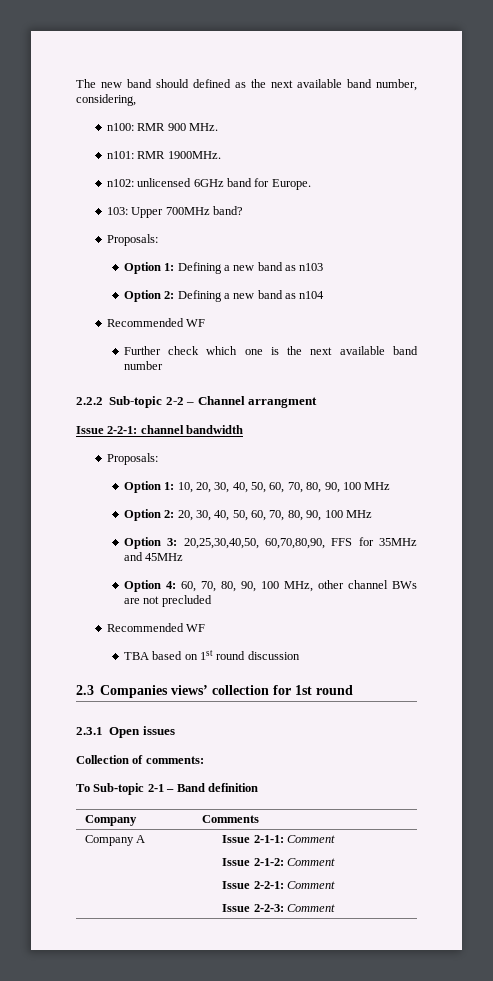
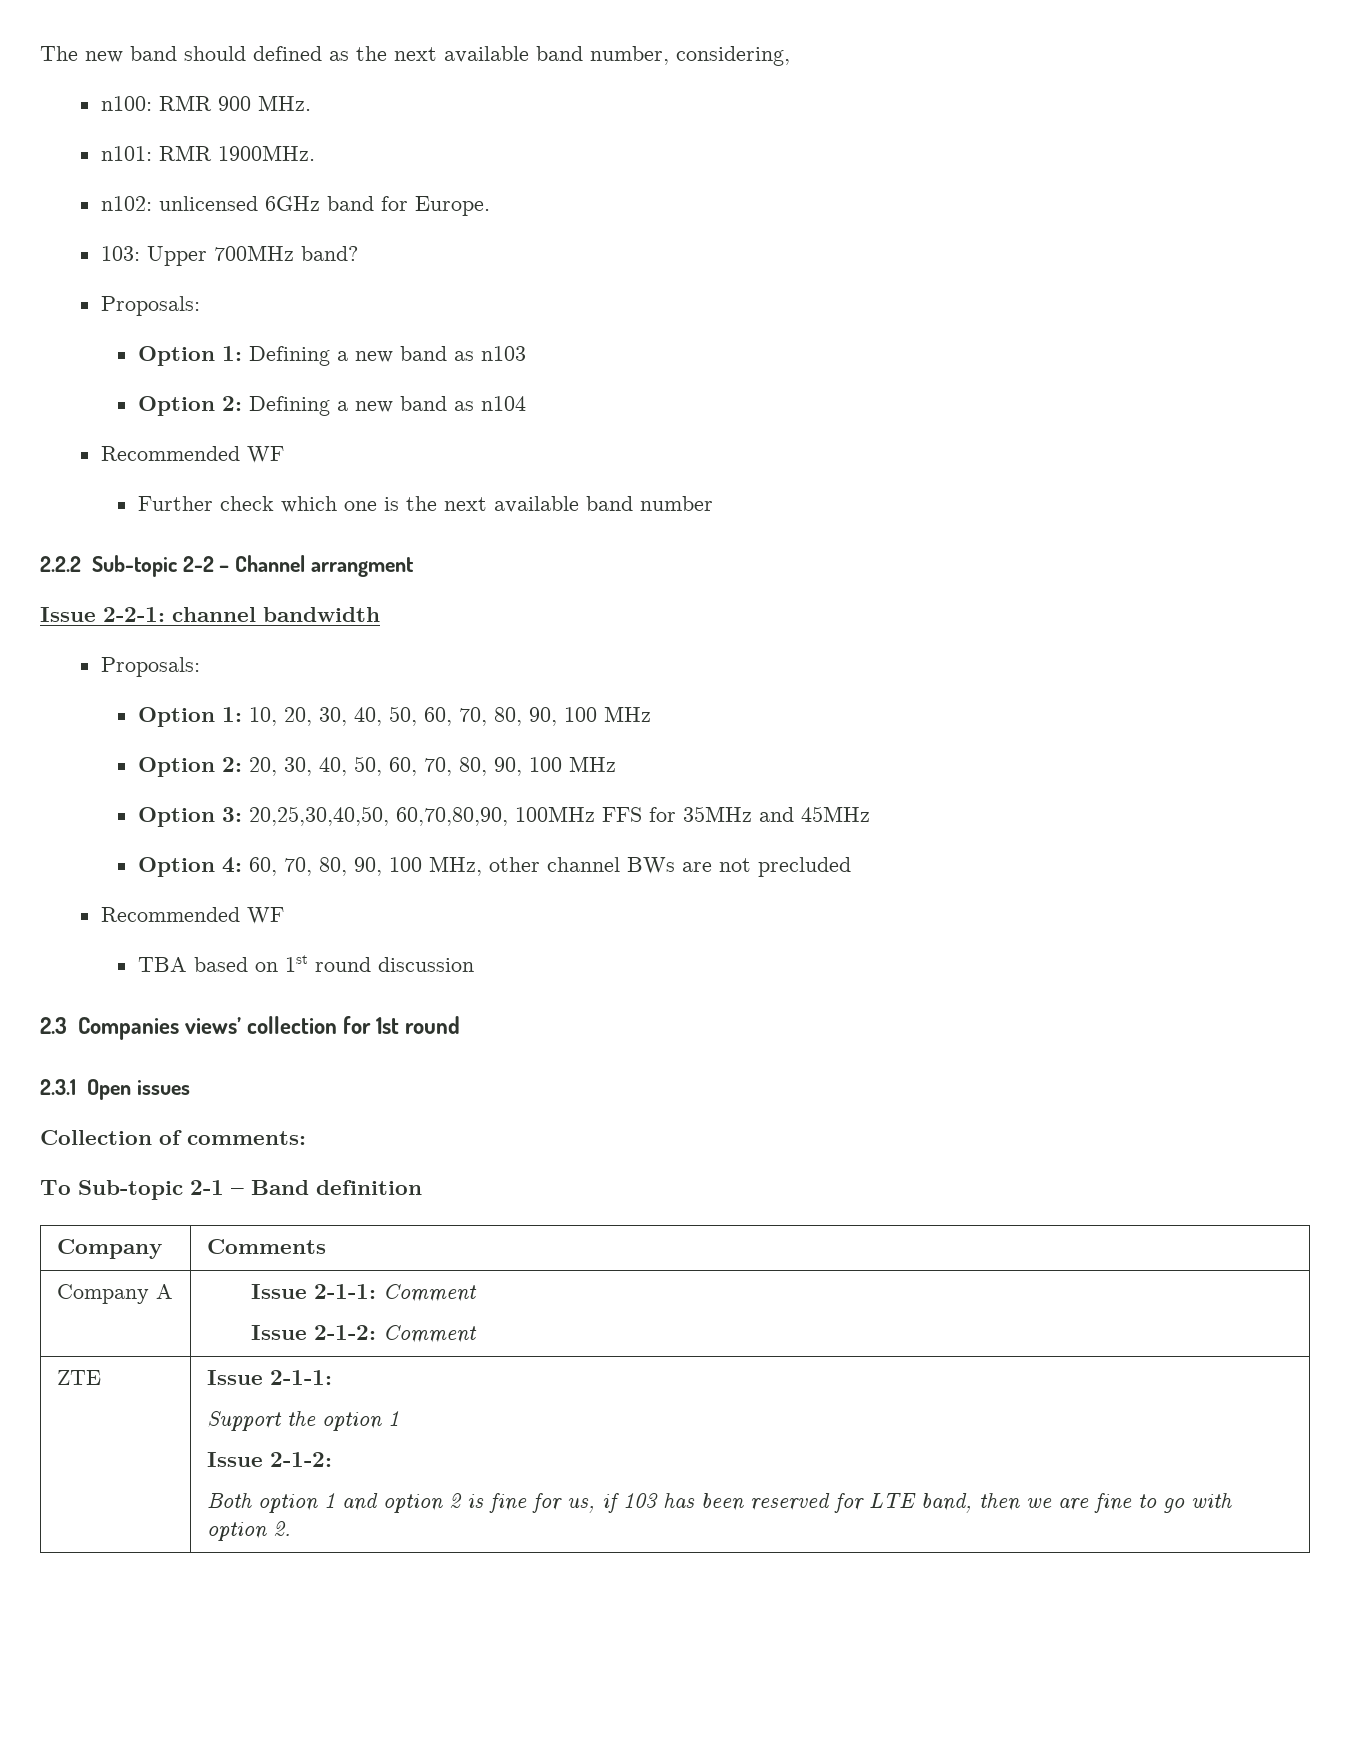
(325, 543) none -> [514,806,595,822] 100MHz
[222,881,336,889] [222,904,336,912] // Issue 2-2-1: Comment // Issue 2-2-3: Comment -> [56,1370,101,1385] [206,1370,332,1385] [206,1411,399,1431] [206,1452,332,1467] [206,1493,1232,1513] [206,1521,291,1541] // ZTE | Issue 2-1-1: // Support the option 1 // Issue 2-1-2: // Both option 1 and option 2 is fine for us, if 103 has been reserved for LTE band, then we are fine to go with option 2.

